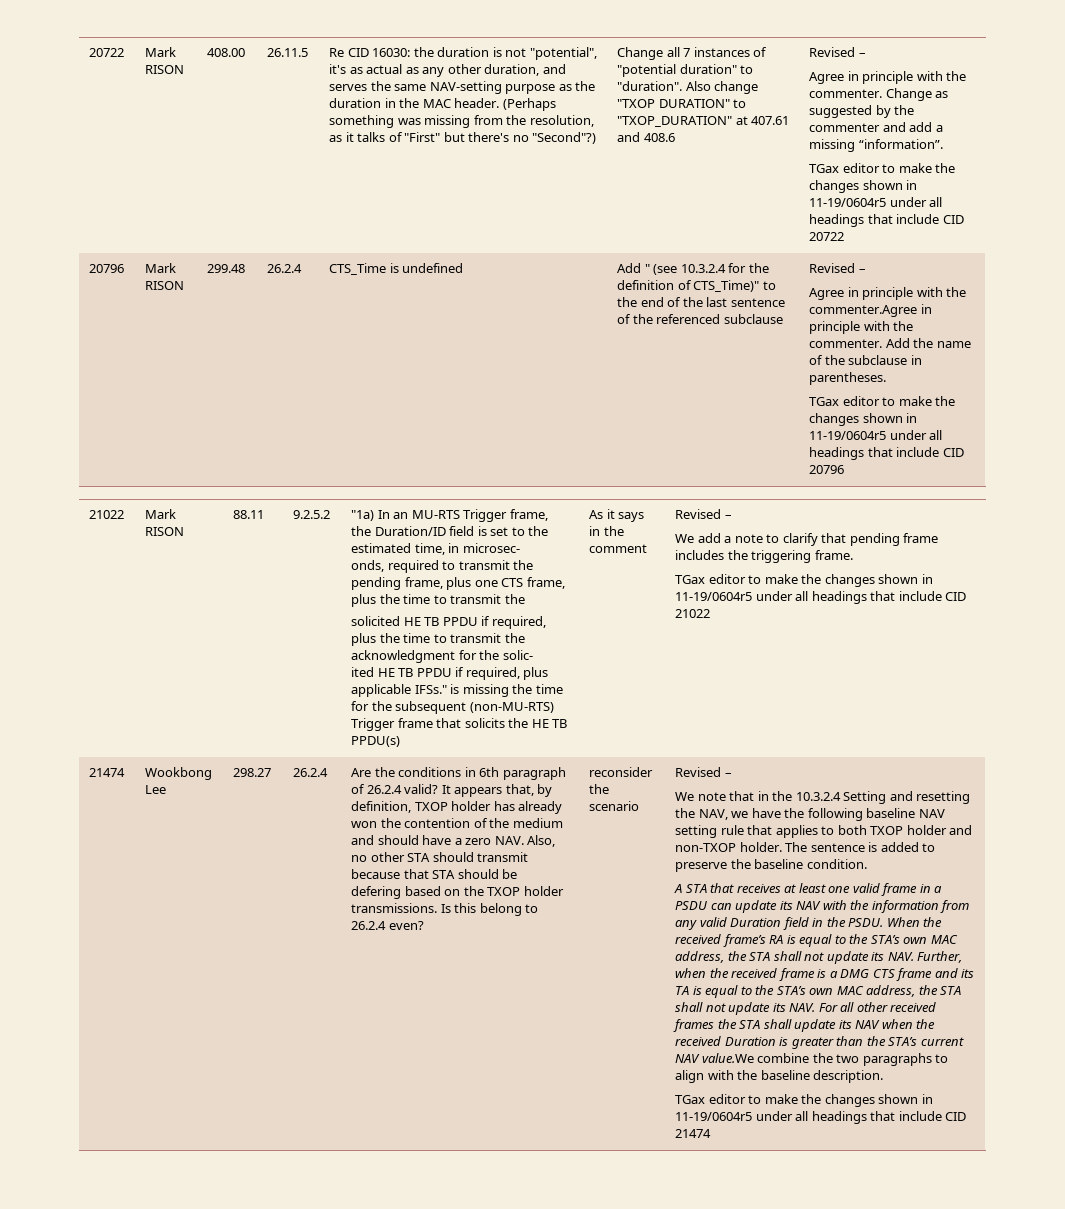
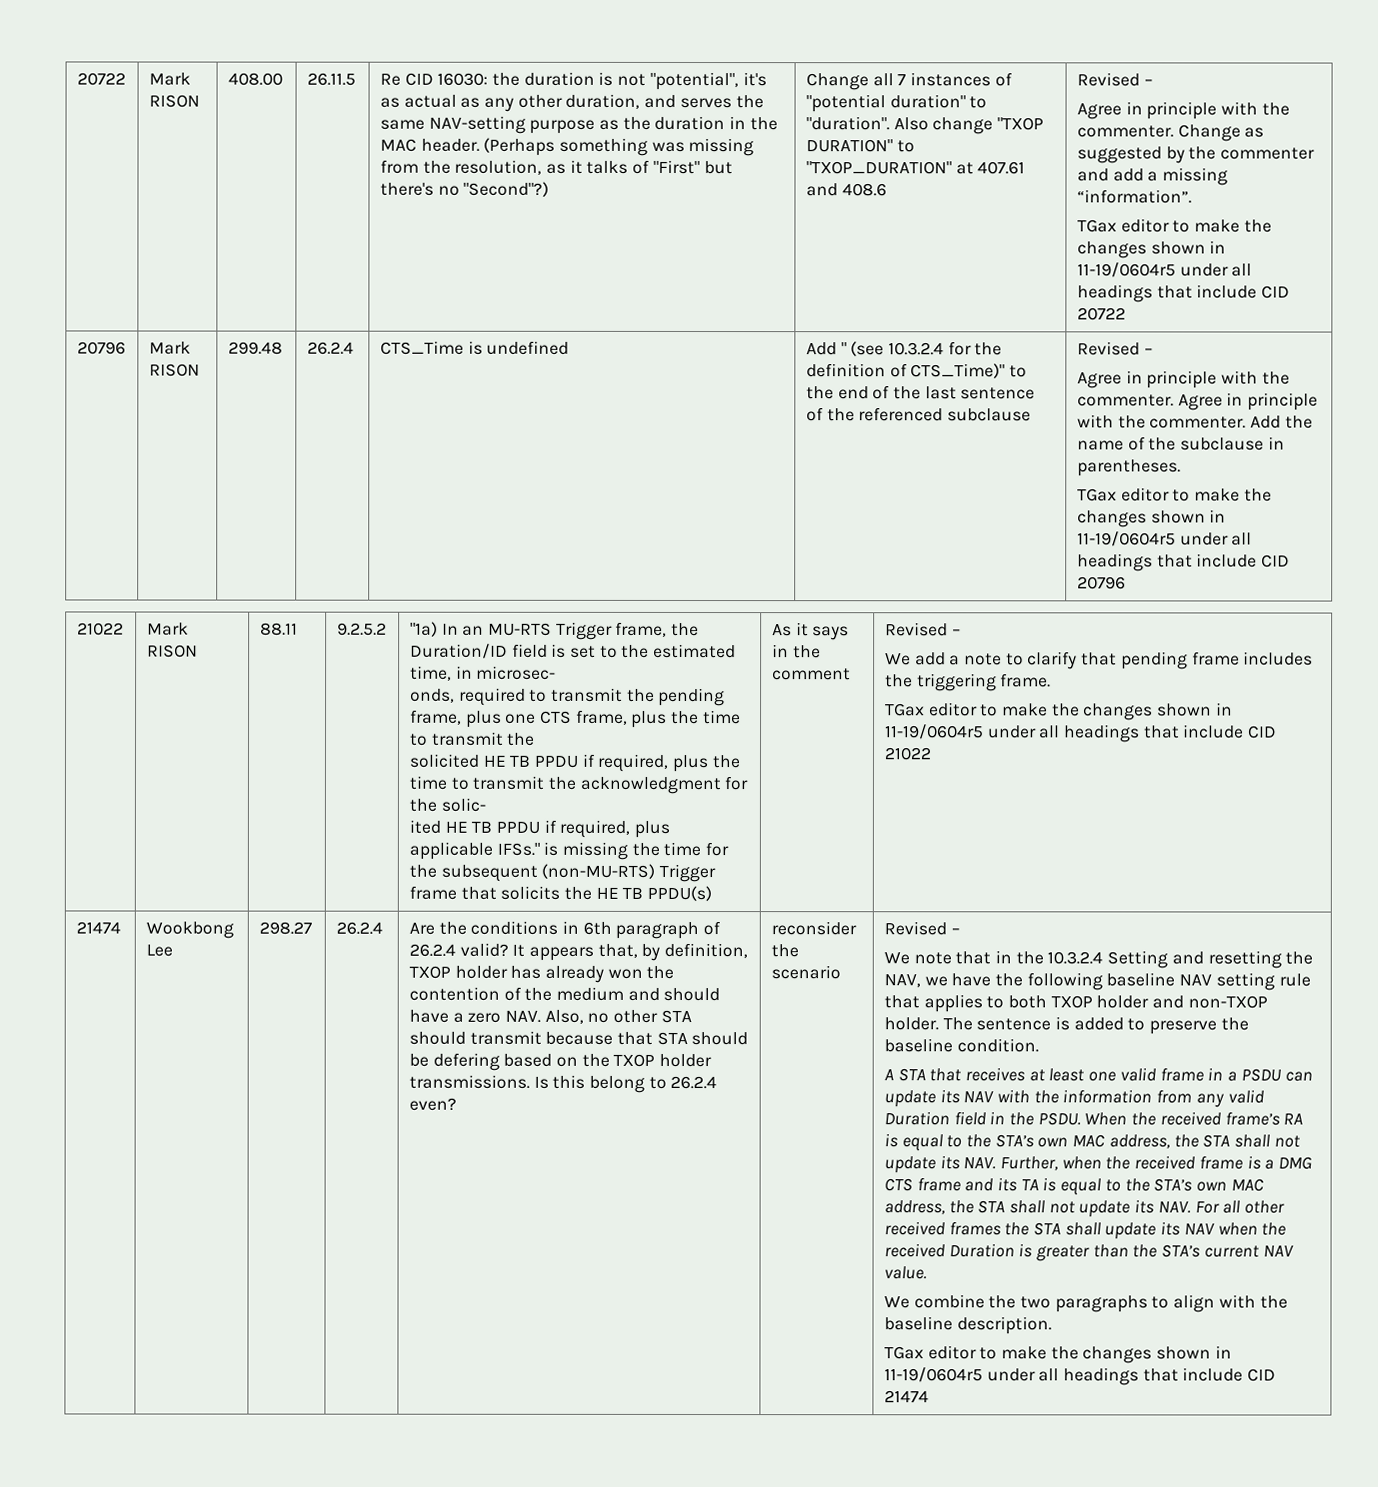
[809,305,918,317] commenter.Agree -> [1076,394,1223,411] commenter. Agree
[701,1053,754,1063] value.We -> [883,1266,927,1280] [883,1296,910,1309] value. // We

